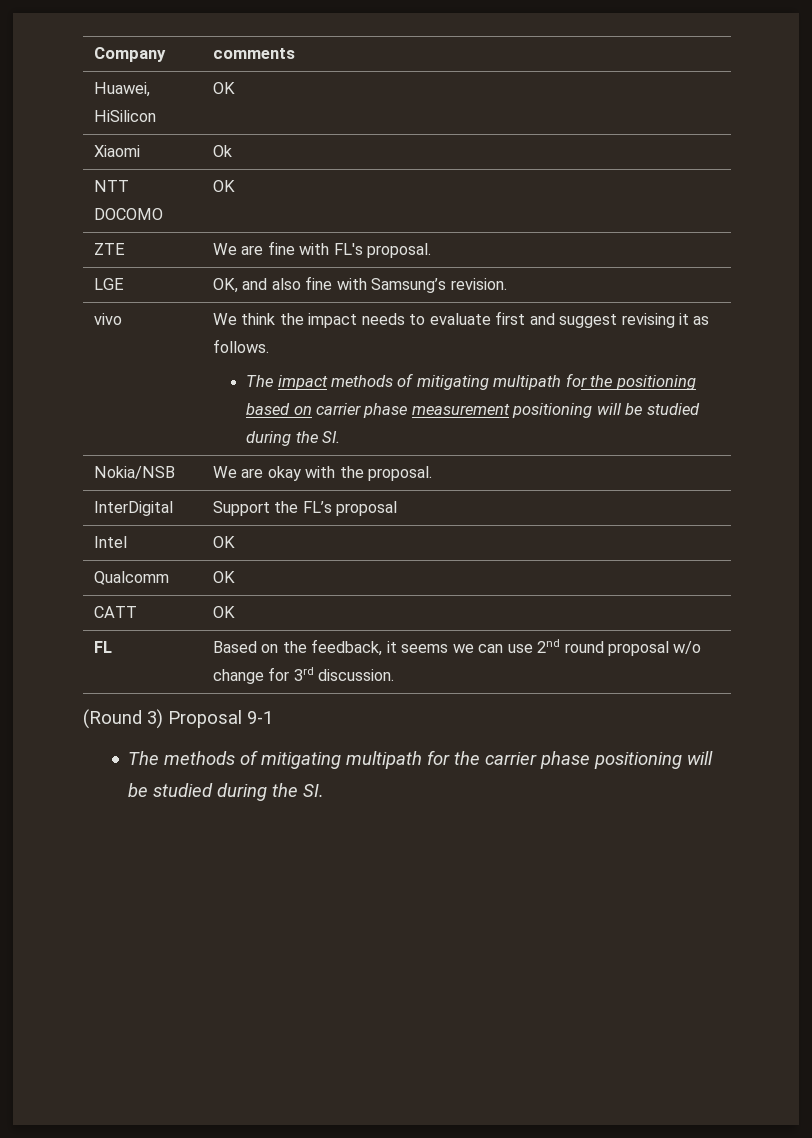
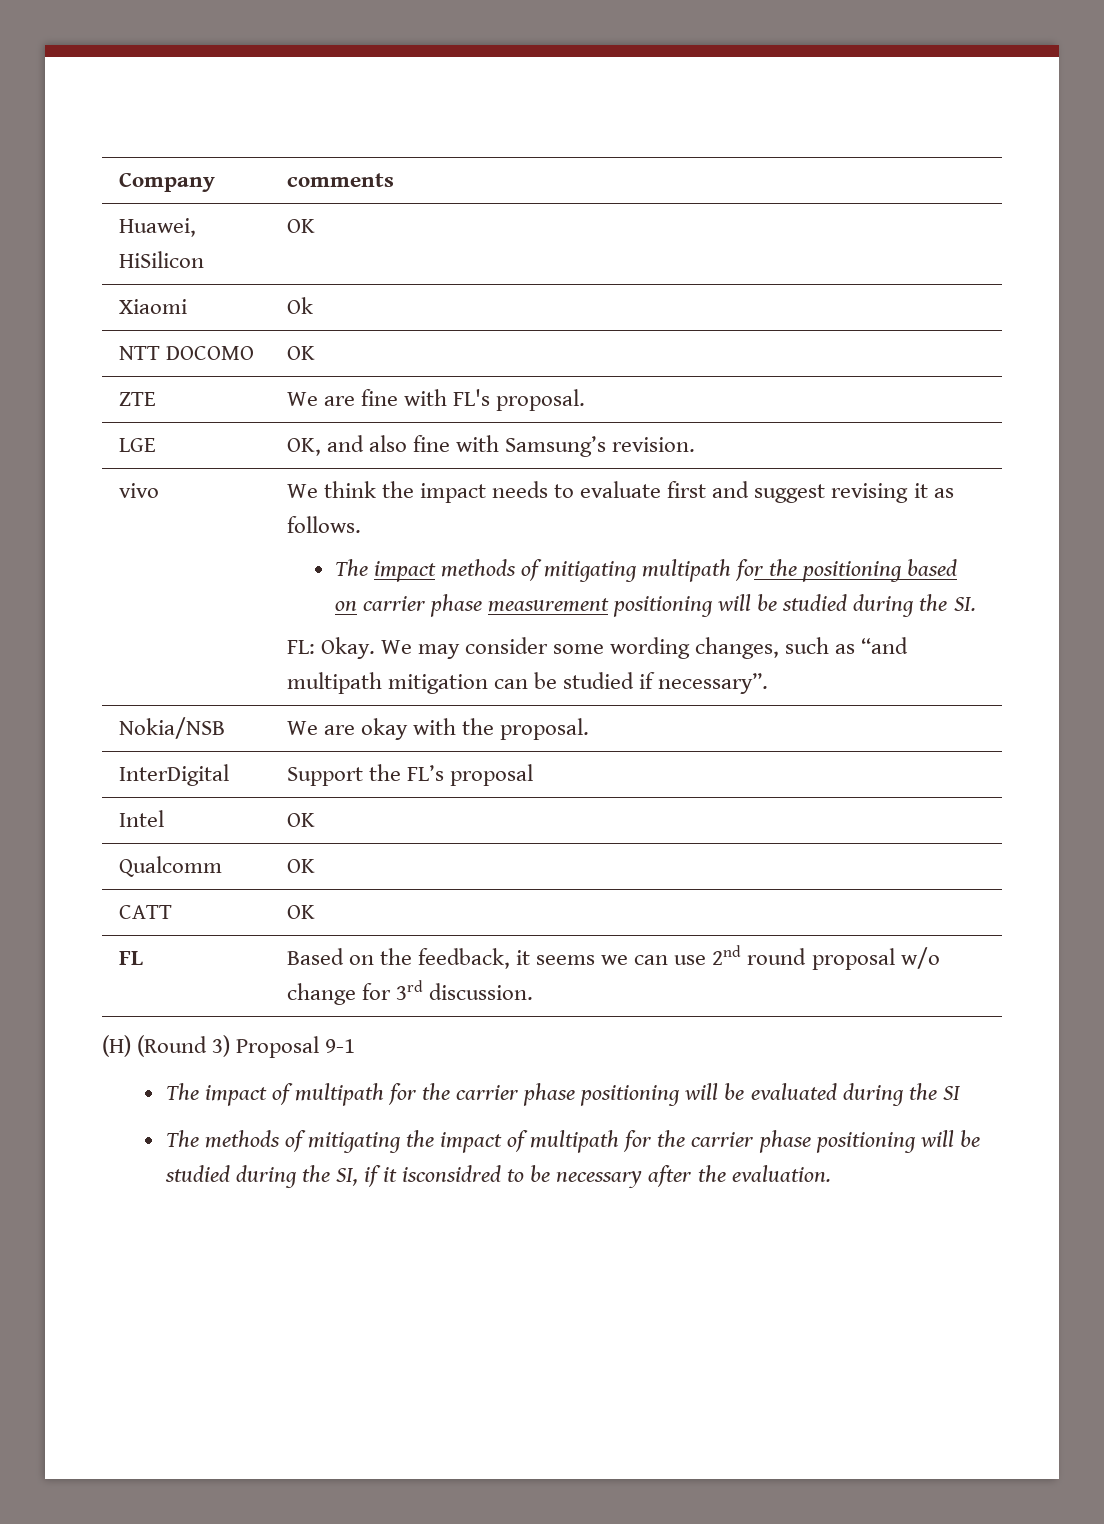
(340, 437) none -> [286,637,909,659] [286,672,769,694] // FL: Okay. We may consider some wording changes, such as “and multipath mitigation can be studied if necessary”.
(395, 675) none -> [102,1035,131,1057] (H)
(273, 717) none -> [165,1083,961,1106] // The impact of multipath for the carrier phase positioning will be evaluated during the SI
(342, 760) none -> [405,1130,529,1153] the impact of
[303,784,325,797] SI. -> [335,1165,831,1188] SI, if it isconsidred to be necessary after the evaluation.

